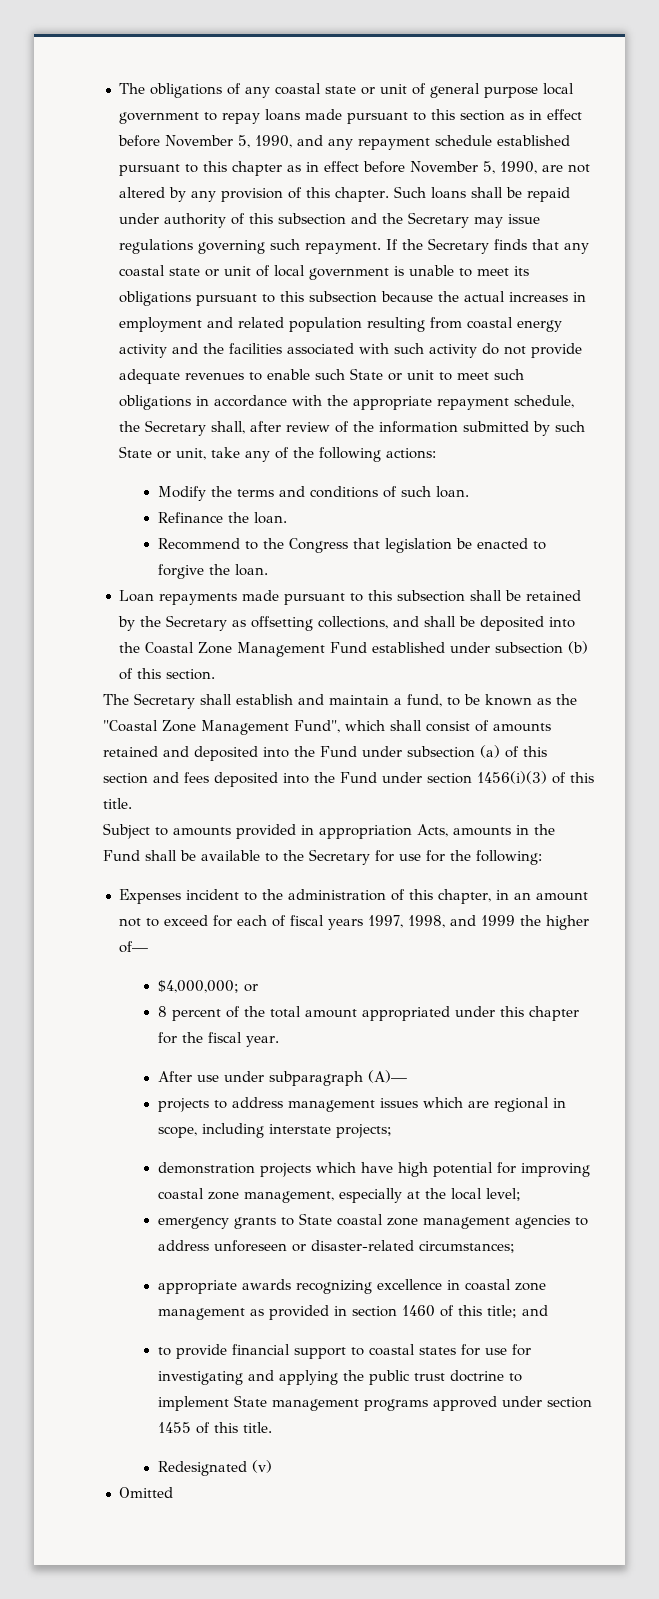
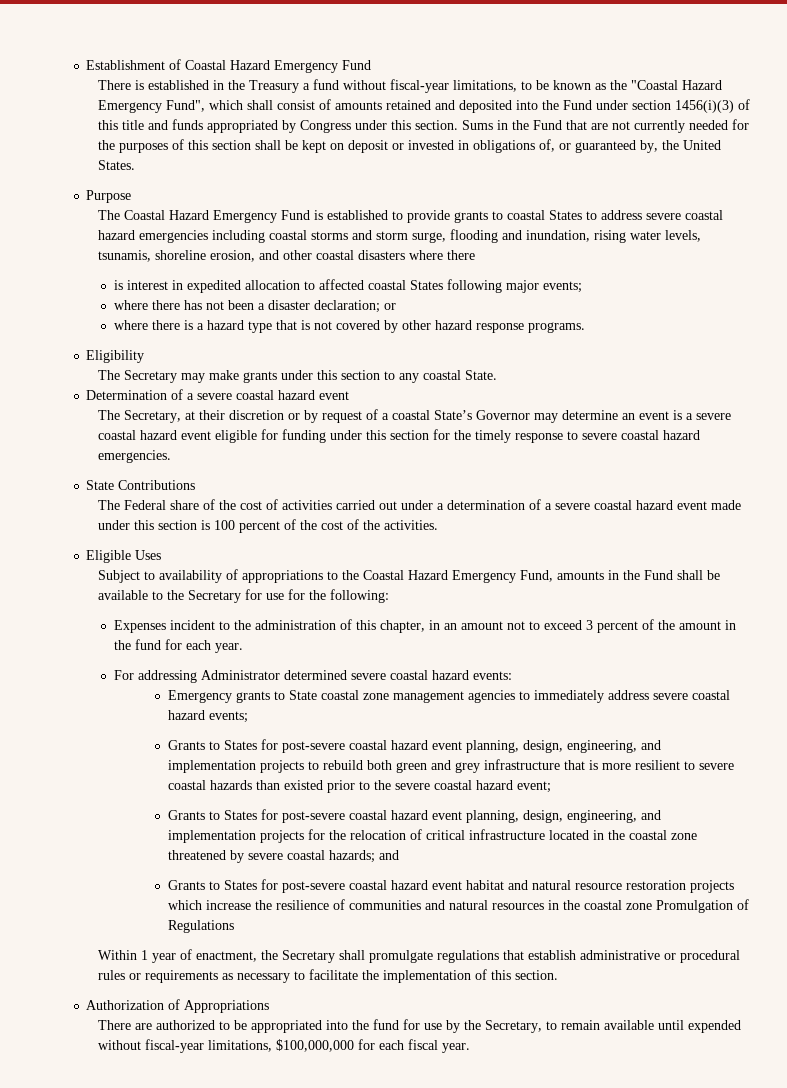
[119,83,575,98] [119,109,583,124] [118,135,571,150] [119,161,591,176] [119,186,571,202] [119,212,541,228] [119,238,590,254] [119,265,530,280] [119,291,587,306] [119,317,563,332] [119,343,583,358] [119,368,525,384] [119,395,575,410] [119,420,586,436] [119,446,437,462] [157,486,469,501] [157,512,287,524] [157,538,546,553] [157,564,268,579] [119,590,582,605] [118,615,576,631] [119,641,589,657] [119,668,216,680] [102,693,442,709] The obligations of any coastal state or unit of general purpose local government to repay loans made pursuant to this section as in effect before November 5, 1990, and any repayment schedule established pursuant to this chapter as in effect before November 5, 1990, are not altered by any provision of this chapter. Such loans shall be repaid under authority of this subsection and the Secretary may issue regulations governing such repayment. If the Secretary finds that any coastal state or unit of local government is unable to meet its obligations pursuant to this subsection because the actual increases in employment and related population resulting from coastal energy activity and the facilities associated with such activity do not provide adequate revenues to enable such State or unit to meet such obligations in accordance with the appropriate repayment schedule, the Secretary shall, after review of the information submitted by such State or unit, take any of the following actions: // Modify the terms and conditions of such loan. // Refinance the loan. // Recommend to the Congress that legislation be enacted to forgive the loan. // Loan repayments made pursuant to this subsection shall be retained by the Secretary as offsetting collections, and shall be deposited into the Coastal Zone Management Fund established under subsection (b) of this section. // The Secretary shall establish and maintain a fund, -> [86,59,372,73] [98,79,518,93] Establishment of Coastal Hazard Emergency Fund // There is established in the Treasury a fund without fiscal-year limitations,
[161,720,289,735] Zone Management -> [682,80,723,90] [98,100,163,113] Hazard Emergency
[406,745,547,758] [102,771,594,787] [102,798,132,809] [102,823,448,839] subsection (a) of this section and fees deposited into the Fund under section 1456(i)(3) of this title. // Subject to amounts provided in appropriation Acts, -> [632,99,751,113] [98,119,750,133] [98,139,722,153] [98,160,136,170] [86,190,132,203] [98,210,724,223] [98,229,702,243] [98,250,476,262] [113,279,582,293] [113,300,396,313] [113,320,585,333] [86,350,145,363] [98,370,498,383] [86,389,350,400] [98,409,732,423] [98,429,701,443] [98,450,172,463] [86,480,196,490] [98,499,742,510] [98,519,439,533] [86,550,162,563] [98,569,554,583] section 1456(i)(3) of this title and funds appropriated by Congress under this section. Sums in the Fund that are not currently needed for the purposes of this section shall be kept on deposit or invested in obligations of, or guaranteed by, the United States. // Purpose // The Coastal Hazard Emergency Fund is established to provide grants to coastal States to address severe coastal hazard emergencies including coastal storms and storm surge, flooding and inundation, rising water levels, tsunamis, shoreline erosion, and other coastal disasters where there // is interest in expedited allocation to affected coastal States following major events; // where there has not been a disaster declaration; or // where there is a hazard type that is not covered by other hazard response programs. // Eligibility // The Secretary may make grants under this section to any coastal State. // Determination of a severe coastal hazard event // The Secretary, at their discretion or by request of a coastal State’s Governor may determine an event is a severe coastal hazard event eligible for funding under this section for the timely response to severe coastal hazard emergencies. // State Contributions // The Federal share of the cost of activities carried out under a determination of a severe coastal hazard event made under this section is 100 percent of the cost of the activities. // Eligible Uses // Subject to availability of appropriations to the Coastal Hazard Emergency Fund,
[213,915,590,930] [119,941,149,953] [157,980,258,993] [157,1006,579,1021] [157,1032,279,1047] [157,1070,407,1086] [157,1097,566,1112] [157,1123,392,1138] [157,1162,590,1177] [157,1188,521,1203] [157,1217,229,1229] for each of fiscal years 1997, 1998, and 1999 the higher of— // $4,000,000; or // 8 percent of the total amount appropriated under this chapter for the fiscal year. // After use under subparagraph (A)— // projects to address management issues which are regional in scope, including interstate projects; // demonstration projects which have high potential for improving coastal zone management, especially at the local level; // emergency -> [585,619,736,633] [113,639,243,653] [113,670,512,683] [167,690,232,703] 3 percent of the amount in the fund for each year. // For addressing Administrator determined severe coastal hazard events: // Emergency
[157,1240,515,1253] [157,1279,546,1294] [157,1305,548,1320] [157,1344,531,1359] [157,1370,522,1385] [157,1395,592,1411] [157,1422,272,1434] [157,1460,272,1476] [119,1487,174,1498] address unforeseen or disaster-related circumstances; // appropriate awards recognizing excellence in coastal zone management as provided in section 1460 of this title; and // to provide financial support to coastal states for use for investigating and applying the public trust doctrine to implement State management programs approved under section 1455 of this title. // Redesignated (v) // Omitted -> [533,690,730,703] [167,710,248,723] [167,739,661,753] [167,759,734,773] [167,780,551,793] [167,809,661,823] [167,829,697,843] [167,850,399,863] [167,879,734,893] [167,899,749,913] [167,920,234,933] [98,949,741,963] [98,969,559,983] [86,999,270,1013] [98,1019,742,1033] [98,1039,471,1053] immediately address severe coastal hazard events; // Grants to States for post-severe coastal hazard event planning, design, engineering, and implementation projects to rebuild both green and grey infrastructure that is more resilient to severe coastal hazards than existed prior to the severe coastal hazard event; // Grants to States for post-severe coastal hazard event planning, design, engineering, and implementation projects for the relocation of critical infrastructure located in the coastal zone threatened by severe coastal hazards; and // Grants to States for post-severe coastal hazard event habitat and natural resource restoration projects which increase the resilience of communities and natural resources in the coastal zone Promulgation of Regulations // Within 1 year of enactment, the Secretary shall promulgate regulations that establish administrative or procedural rules or requirements as necessary to facilitate the implementation of this section. // Authorization of Appropriations // There are authorized to be appropriated into the fund for use by the Secretary, to remain available until expended without fiscal-year limitations, $100,000,000 for each fiscal year.

